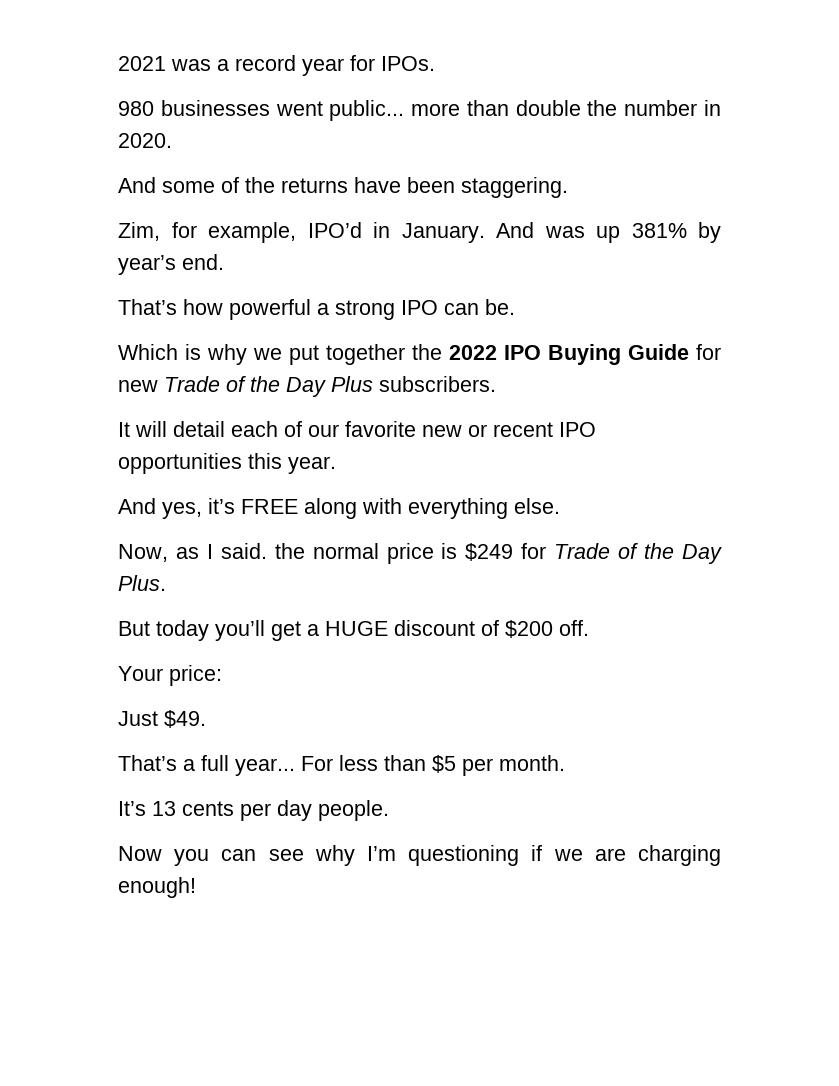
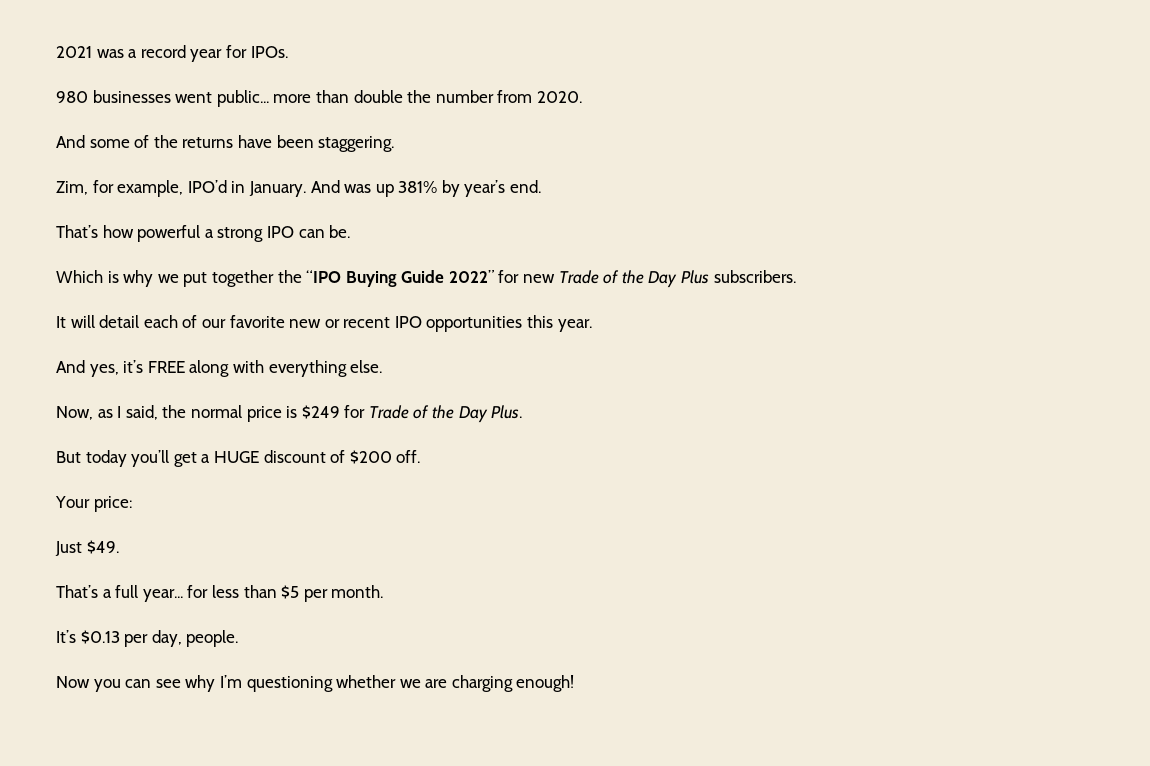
[704,100,721,116] in -> [497,90,533,103] from
[449,345,541,360] 2022 IPO -> [306,270,342,283] “IPO
(689, 352) none -> [448,270,494,283] 2022”
[220,543,267,559] said. -> [125,405,158,420] said,
[301,756,333,771] For -> [187,585,209,598] for
[152,800,312,821] 13 cents per day -> [80,630,182,647] $0.13 per day,
[531,845,543,861] if -> [336,675,397,688] whether

